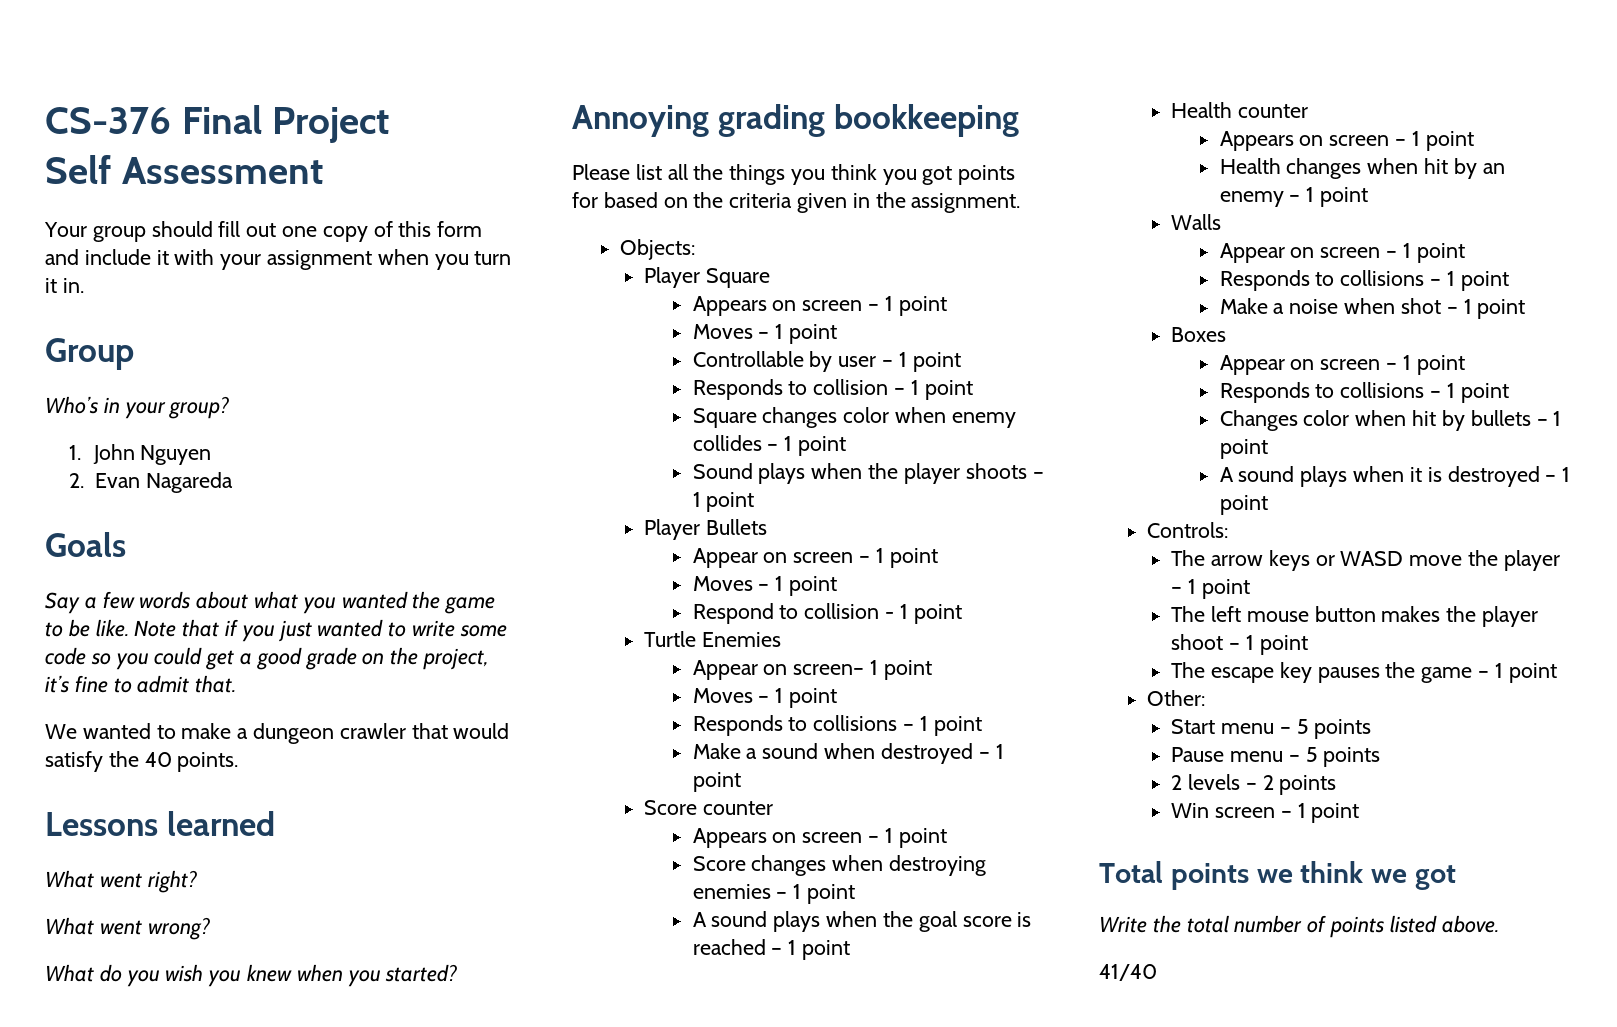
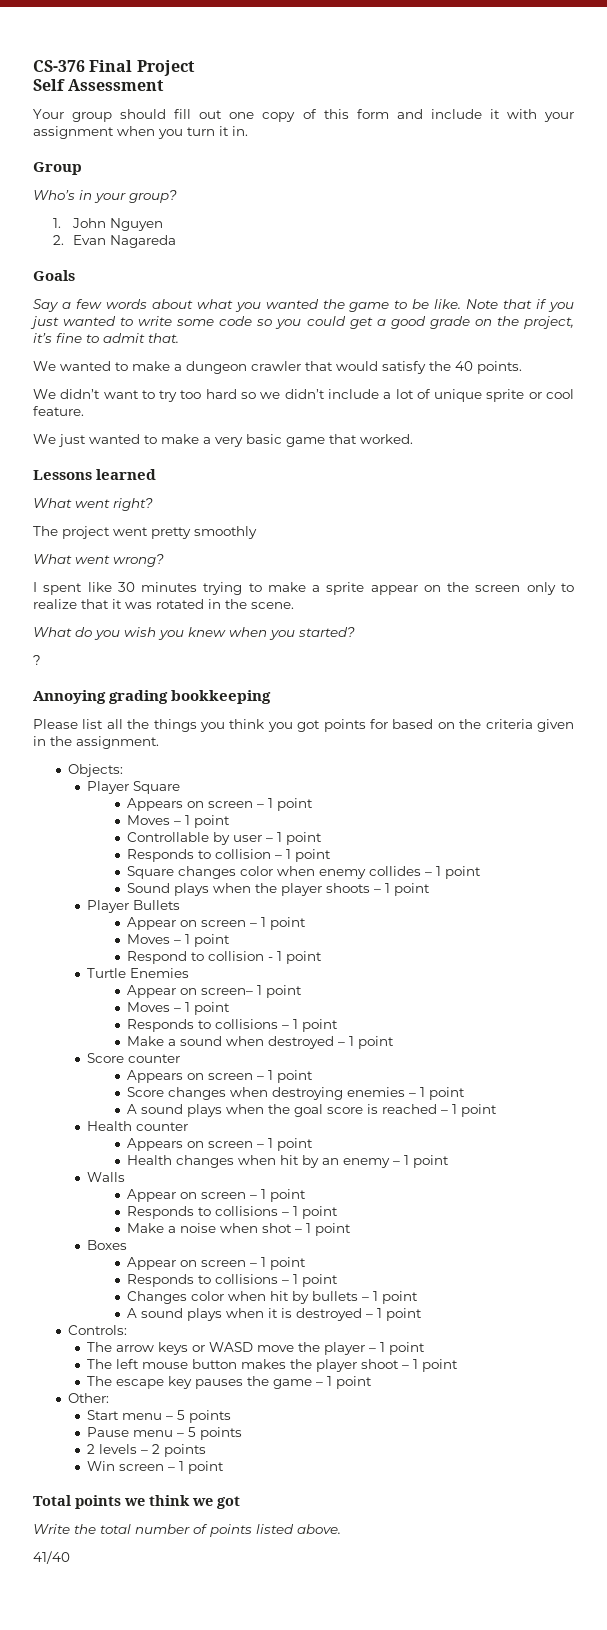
(239, 762) none -> [33,389,575,402] [33,406,84,416] [33,434,413,447] // We didn’t want to try too hard so we didn’t include a lot of unique sprite or cool feature. // We just wanted to make a very basic game that worked.
[45,917,210,940] What went wrong? -> [33,526,257,539] [33,554,164,567] [33,582,574,595] [33,599,294,609] The project went pretty smoothly // What went wrong? // I spent like 30 minutes trying to make a sprite appear on the screen only to realize that it was rotated in the scene.
(458, 973) none -> [33,655,41,665] // ?

